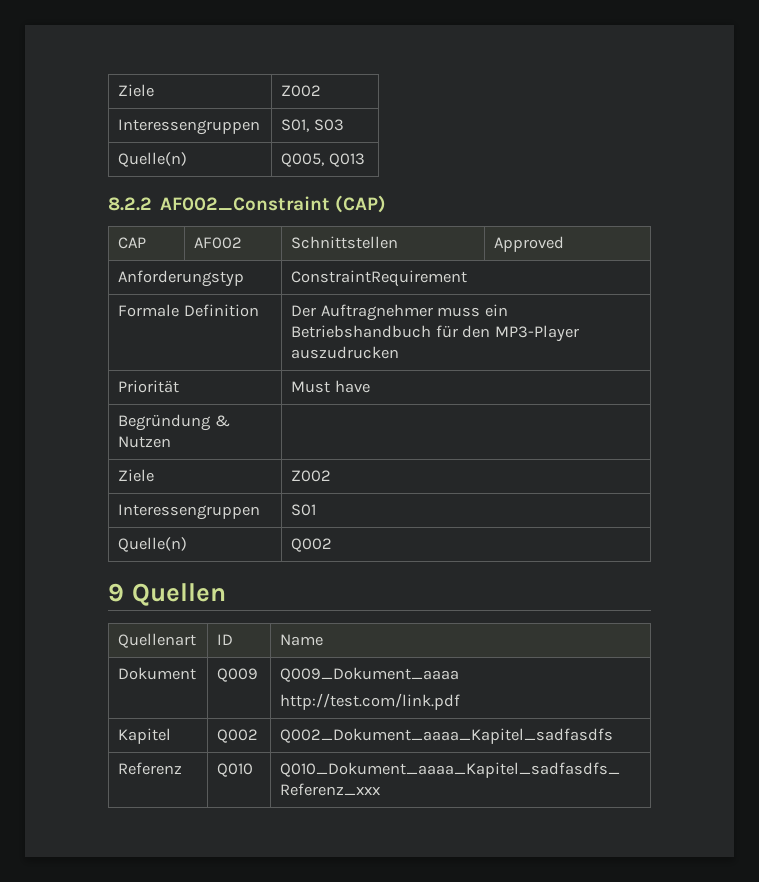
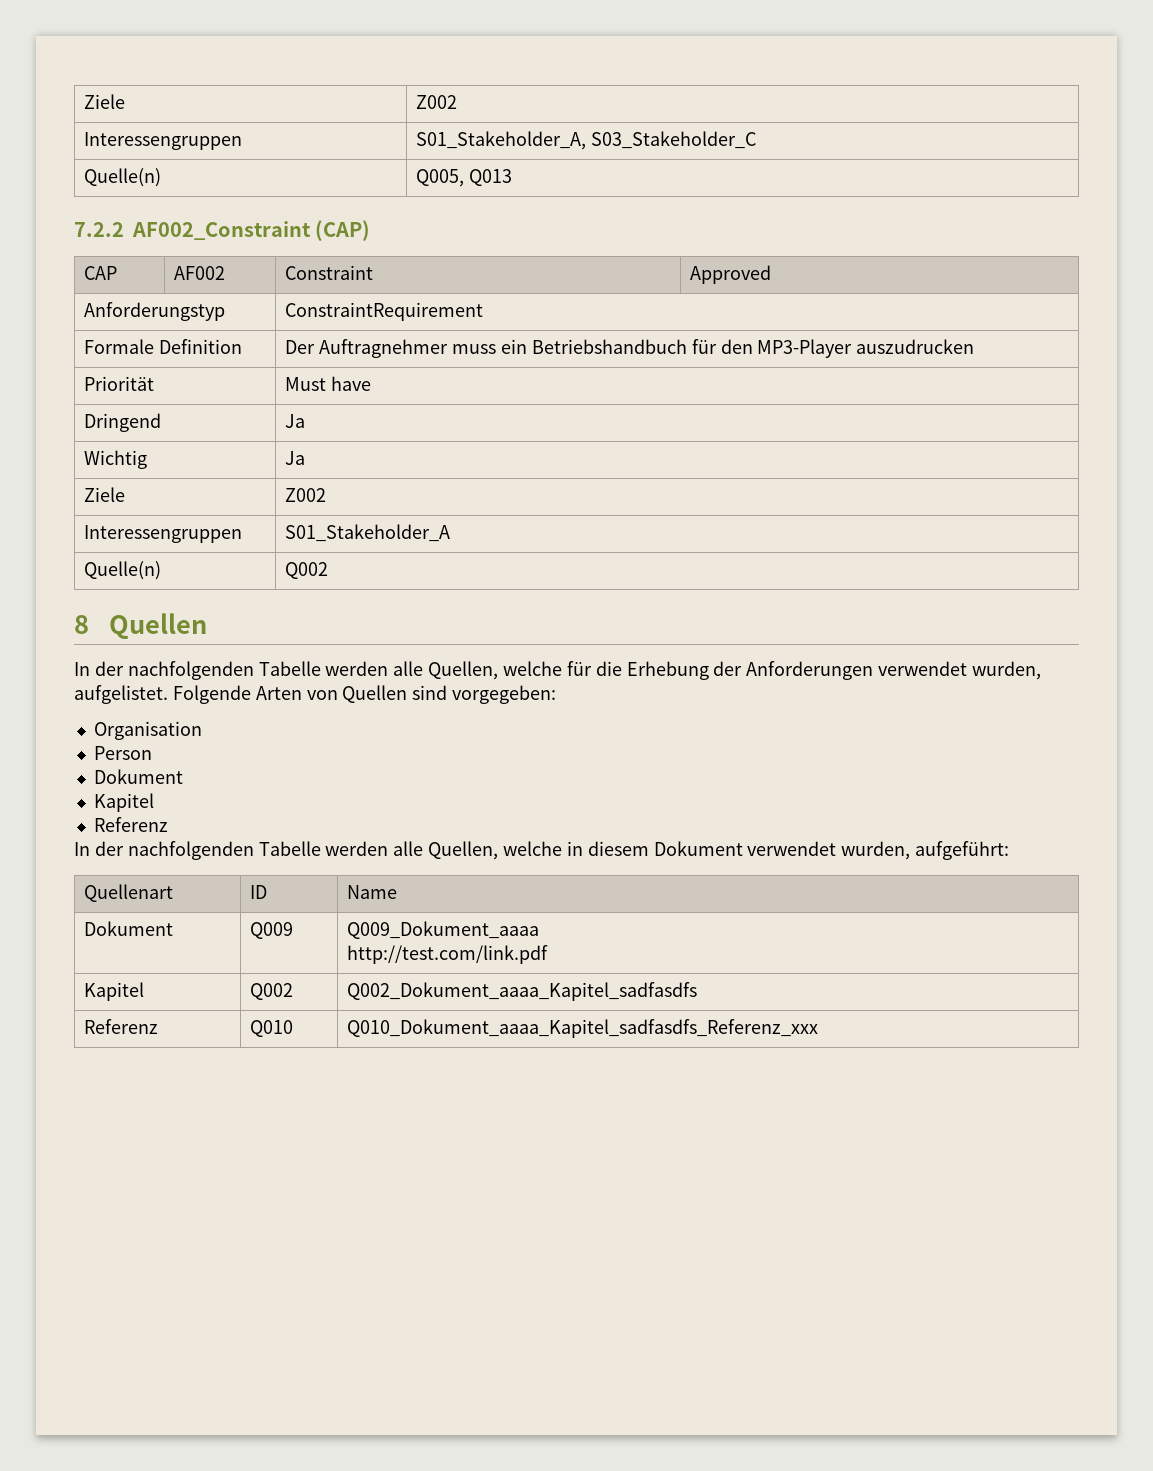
[118,84,155,97] [281,85,322,97] [118,119,261,135] [281,119,344,132] Ziele | Z002 // Interessengruppen | S01, S03 -> [84,94,126,109] [416,95,458,109] [84,132,243,150] [416,131,757,150] Ziele | Z002 // Interessengruppen | S01_Stakeholder_A, S03_Stakeholder_C
[108,197,152,211] 8.2.2 -> [74,222,124,237] 7.2.2
[291,236,399,249] Schnittstellen -> [285,265,374,280] Constraint
[118,414,230,431] [118,436,172,448] [118,469,155,482] [291,470,332,482] [118,504,261,520] [291,504,317,516] Begründung & Nutzen | // Ziele | Z002 // Interessengruppen | S01 -> [84,413,162,432] [285,414,306,428] [84,450,148,469] [285,451,306,465] [84,487,126,502] [285,488,327,502] [84,525,243,543] [285,524,451,542] Dringend | Ja // Wichtig | Ja // Ziele | Z002 // Interessengruppen | S01_Stakeholder_A
[108,583,227,606] 9 Quellen -> [74,613,207,640] [74,661,1042,680] [74,685,557,704] [93,721,202,740] [93,746,152,760] [93,769,183,784] [93,793,154,812] [93,817,168,832] [74,841,1010,860] 8 Quellen // In der nachfolgenden Tabelle werden alle Quellen, welche für die Erhebung der Anforderungen verwendet wurden, aufgelistet. Folgende Arten von Quellen sind vorgegeben: // Organisation // Person // Dokument // Kapitel // Referenz // In der nachfolgenden Tabelle werden alle Quellen, welche in diesem Dokument verwendet wurden, aufgeführt:

